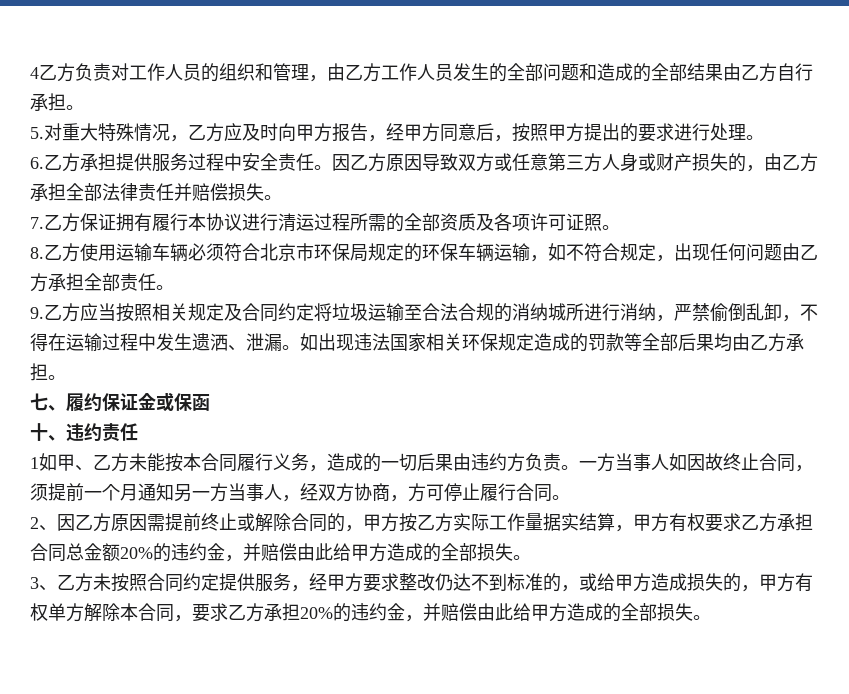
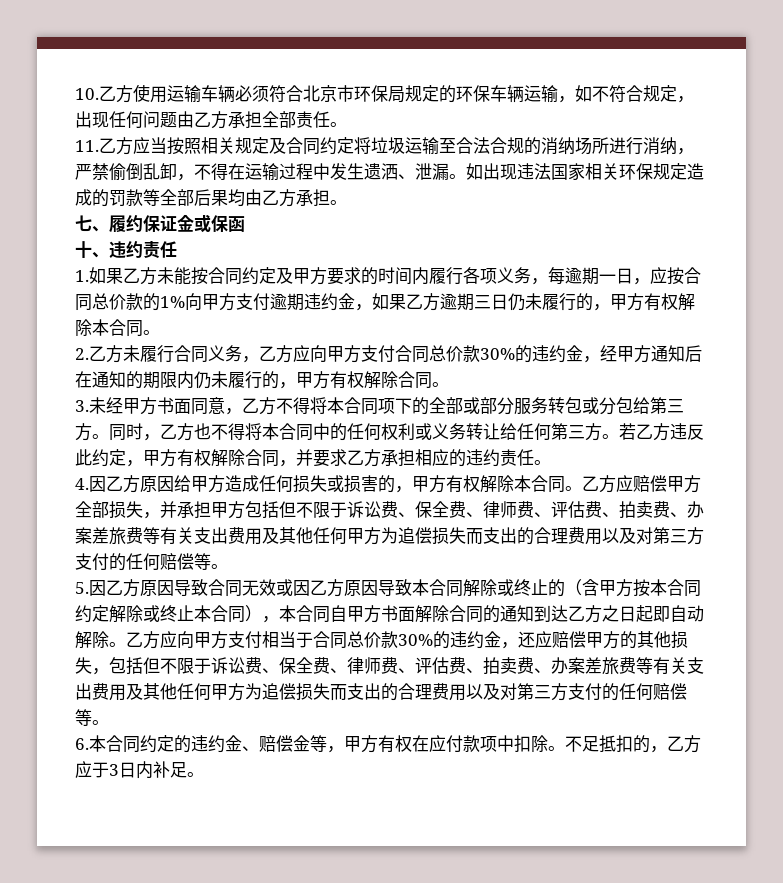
[30,63,813,82] [30,93,84,111] [30,123,764,142] [30,153,818,172] [30,183,282,201] [30,213,620,232] [30,247,44,259] 4乙方负责对工作人员的组织和管理，由乙方工作人员发生的全部问题和造成的全部结果由乙方自行承担。 // 5.对重大特殊情况，乙方应及时向甲方报告，经甲方同意后，按照甲方提出的要求进行处理。 // 6.乙方承担提供服务过程中安全责任。因乙方原因导致双方或任意第三方人身或财产损失的，由乙方承担全部法律责任并赔偿损失。 // 7.乙方保证拥有履行本协议进行清运过程所需的全部资质及各项许可证照。 // 8. -> [75,88,99,100] 10.
[30,307,44,319] 9. -> [75,140,99,152] 11.
[548,303,566,321] 城 -> [575,137,592,155] 场
[30,453,813,472] [30,483,570,502] [30,513,813,532] [30,543,531,562] [30,573,813,592] [30,603,693,622] 1如甲、乙方未能按本合同履行义务，造成的一切后果由违约方负责。一方当事人如因故终止合同，须提前一个月通知另一方当事人，经双方协商，方可停止履行合同。 // 2、因乙方原因需提前终止或解除合同的，甲方按乙方实际工作量据实结算，甲方有权要求乙方承担合同总金额20%的违约金，并赔偿由此给甲方造成的全部损失。 // 3、乙方未按照合同约定提供服务，经甲方要求整改仍达不到标准的，或给甲方造成损失的，甲方有权单方解除本合同，要求乙方承担20%的违约金，并赔偿由此给甲方造成的全部损失 -> [75,267,701,285] [75,293,695,311] [75,319,160,337] [75,345,702,363] [75,371,449,389] [75,397,684,415] [75,423,704,441] [75,449,551,467] [75,475,701,493] [75,501,704,519] [75,527,704,545] [75,553,228,571] [75,579,701,597] [75,605,704,623] [75,631,688,649] [75,657,704,675] [75,683,687,701] [75,709,109,726] [75,735,701,753] [75,761,187,779] 1.如果乙方未能按合同约定及甲方要求的时间内履行各项义务，每逾期一日，应按合同总价款的1%向甲方支付逾期违约金，如果乙方逾期三日仍未履行的，甲方有权解除本合同。 // 2.乙方未履行合同义务，乙方应向甲方支付合同总价款30%的违约金，经甲方通知后在通知的期限内仍未履行的，甲方有权解除合同。 // 3.未经甲方书面同意，乙方不得将本合同项下的全部或部分服务转包或分包给第三方。同时，乙方也不得将本合同中的任何权利或义务转让给任何第三方。若乙方违反此约定，甲方有权解除合同，并要求乙方承担相应的违约责任。 // 4.因乙方原因给甲方造成任何损失或损害的，甲方有权解除本合同。乙方应赔偿甲方全部损失，并承担甲方包括但不限于诉讼费、保全费、律师费、评估费、拍卖费、办案差旅费等有关支出费用及其他任何甲方为追偿损失而支出的合理费用以及对第三方支付的任何赔偿等。 // 5.因乙方原因导致合同无效或因乙方原因导致本合同解除或终止的（含甲方按本合同约定解除或终止本合同），本合同自甲方书面解除合同的通知到达乙方之日起即自动解除。乙方应向甲方支付相当于合同总价款30%的违约金，还应赔偿甲方的其他损失，包括但不限于诉讼费、保全费、律师费、评估费、拍卖费、办案差旅费等有关支出费用及其他任何甲方为追偿损失而支出的合理费用以及对第三方支付的任何赔偿等。 // 6.本合同约定的违约金、赔偿金等，甲方有权在应付款项中扣除。不足抵扣的，乙方应于3日内补足

